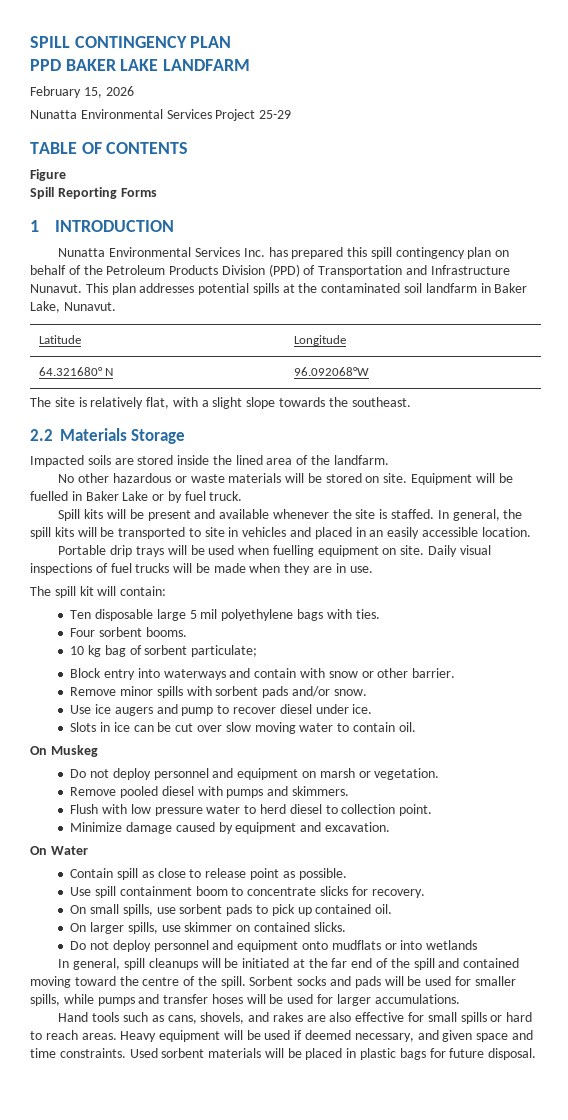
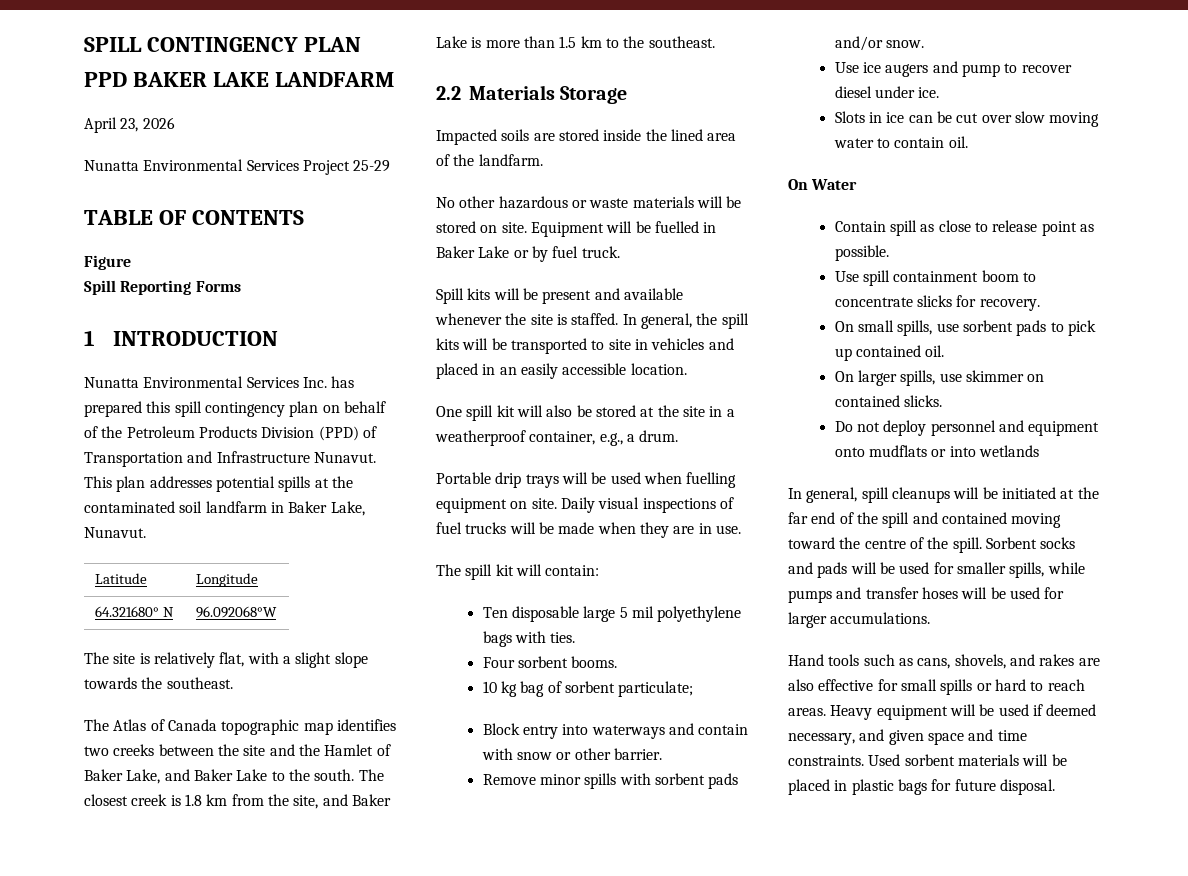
[30,86,102,98] February 15, -> [84,117,139,133] April 23,
(411, 402) none -> [84,719,396,735] [84,744,391,756] [84,769,384,784] [84,794,391,809] [436,36,715,48] // The Atlas of Canada topographic map identifies two creeks between the site and the Hamlet of Baker Lake, and Baker Lake to the south. The closest creek is 1.8 km from the site, and Baker Lake is more than 1.5 km to the southeast.
(531, 532) none -> [436,405,735,421] [435,430,679,446] // One spill kit will also be stored at the site in a weatherproof container, e.g., a drum.
[30,745,98,757] [70,768,440,780] [70,786,349,798] [70,804,433,816] [70,822,390,834] // On Muskeg // Do not deploy personnel and equipment on marsh or vegetation. // Remove pooled diesel with pumps and skimmers. // Flush with low pressure water to herd diesel to collection point. // Minimize damage caused by equipment and excavation. -> (968, 142) none

